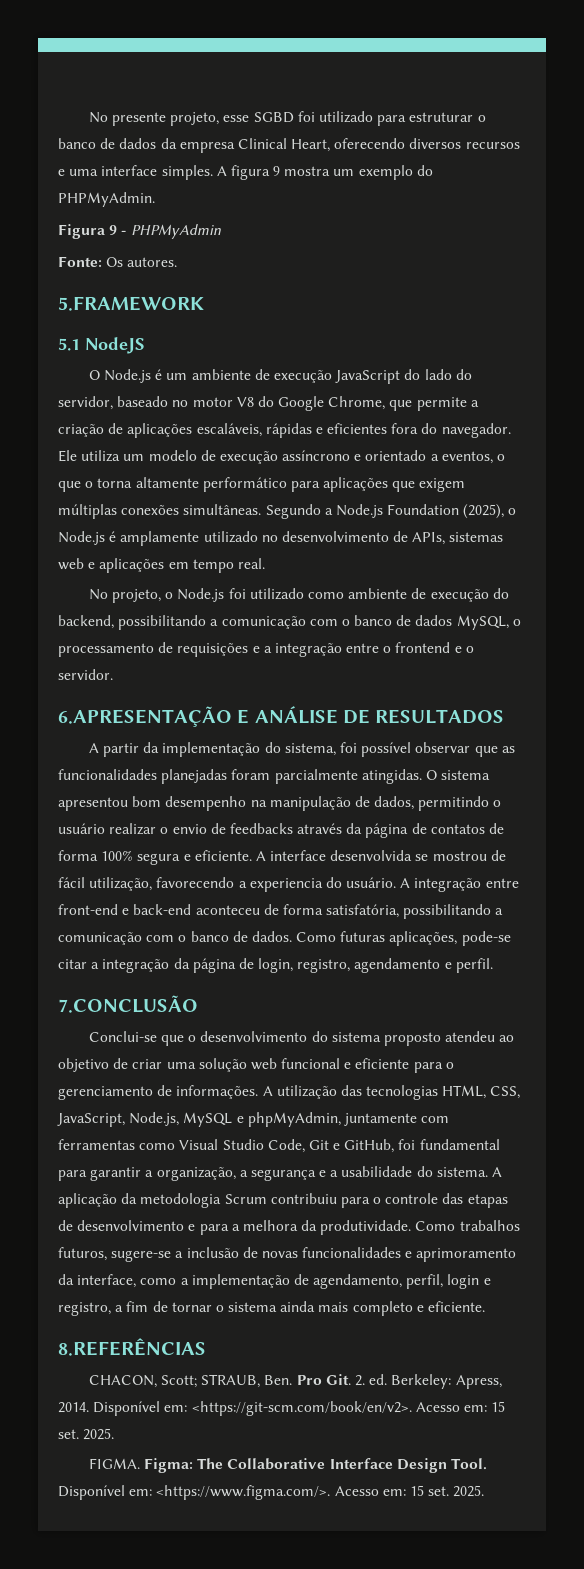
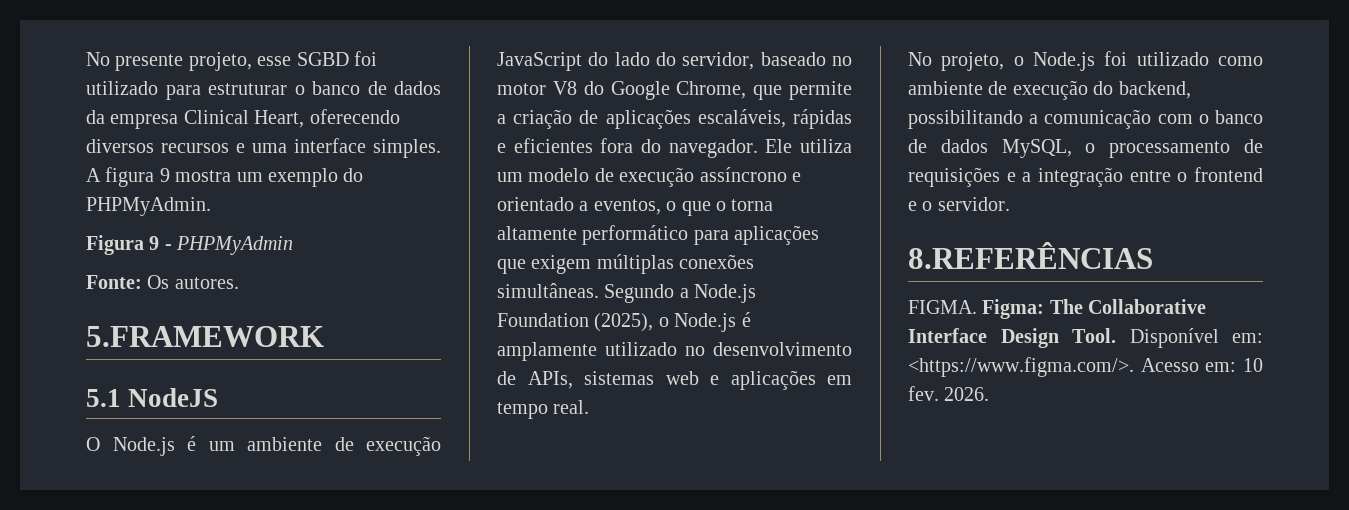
[58,706,505,727] [88,742,515,757] [58,769,491,784] [58,796,502,811] [58,823,505,838] [58,850,506,865] [58,877,519,892] [58,904,504,919] [58,931,511,946] [58,958,493,973] [58,995,198,1013] [88,1031,515,1046] [58,1058,454,1073] [58,1085,521,1100] [57,1112,450,1127] [58,1139,500,1153] [58,1166,503,1181] [58,1193,508,1208] [58,1220,520,1235] [58,1247,517,1262] [58,1274,491,1289] [58,1301,486,1316] [58,1338,206,1356] [88,1374,502,1389] [58,1401,506,1416] [58,1428,115,1440] 6.APRESENTAÇÃO E ANÁLISE DE RESULTADOS // A partir da implementação do sistema, foi possível observar que as funcionalidades planejadas foram parcialmente atingidas. O sistema apresentou bom desempenho na manipulação de dados, permitindo o usuário realizar o envio de feedbacks através da página de contatos de forma 100% segura e eficiente. A interface desenvolvida se mostrou de fácil utilização, favorecendo a experiencia do usuário. A integração entre front-end e back-end aconteceu de forma satisfatória, possibilitando a comunicação com o banco de dados. Como futuras aplicações, pode-se citar a integração da página de login, registro, agendamento e perfil. // 7.CONCLUSÃO // Conclui-se que o desenvolvimento do sistema proposto atendeu ao objetivo de criar uma solução web funcional e eficiente para o gerenciamento de informações. A utilização das tecnologias HTML, CSS, JavaScript, Node.js, MySQL e phpMyAdmin, juntamente com ferramentas como Visual Studio Code, Git e GitHub, foi fundamental para garantir a organização, a segurança e a usabilidade do sistema. A aplicação da metodologia Scrum contribuiu para o controle das etapas de desenvolvimento e para a melhora da produtividade. Como trabalhos futuros, sugere-se a inclusão de novas funcionalidades e aprimoramento da interface, como a implementação de agendamento, perfil, login e registro, a fim de tornar o sistema ainda mais completo e eficiente. // 8.REFERÊNCIAS // CHACON, Scott; STRAUB, Ben. Pro Git. 2. ed. Berkeley: Apress, 2014. Disponível em: <https://git-scm.com/book/en/v2>. Acesso em: 15 set. 2025. -> [908,242,1153,269] 8.REFERÊNCIAS
[409,1485,485,1497] 15 set. 2025. -> [1243,358,1263,372] [908,386,990,401] 10 fev. 2026.

